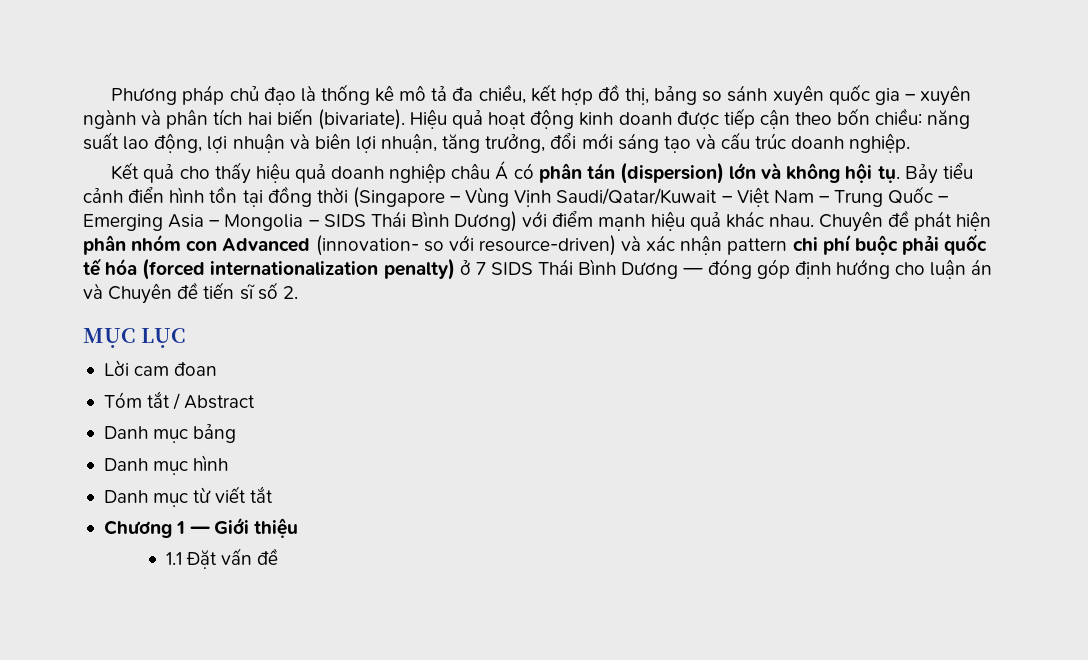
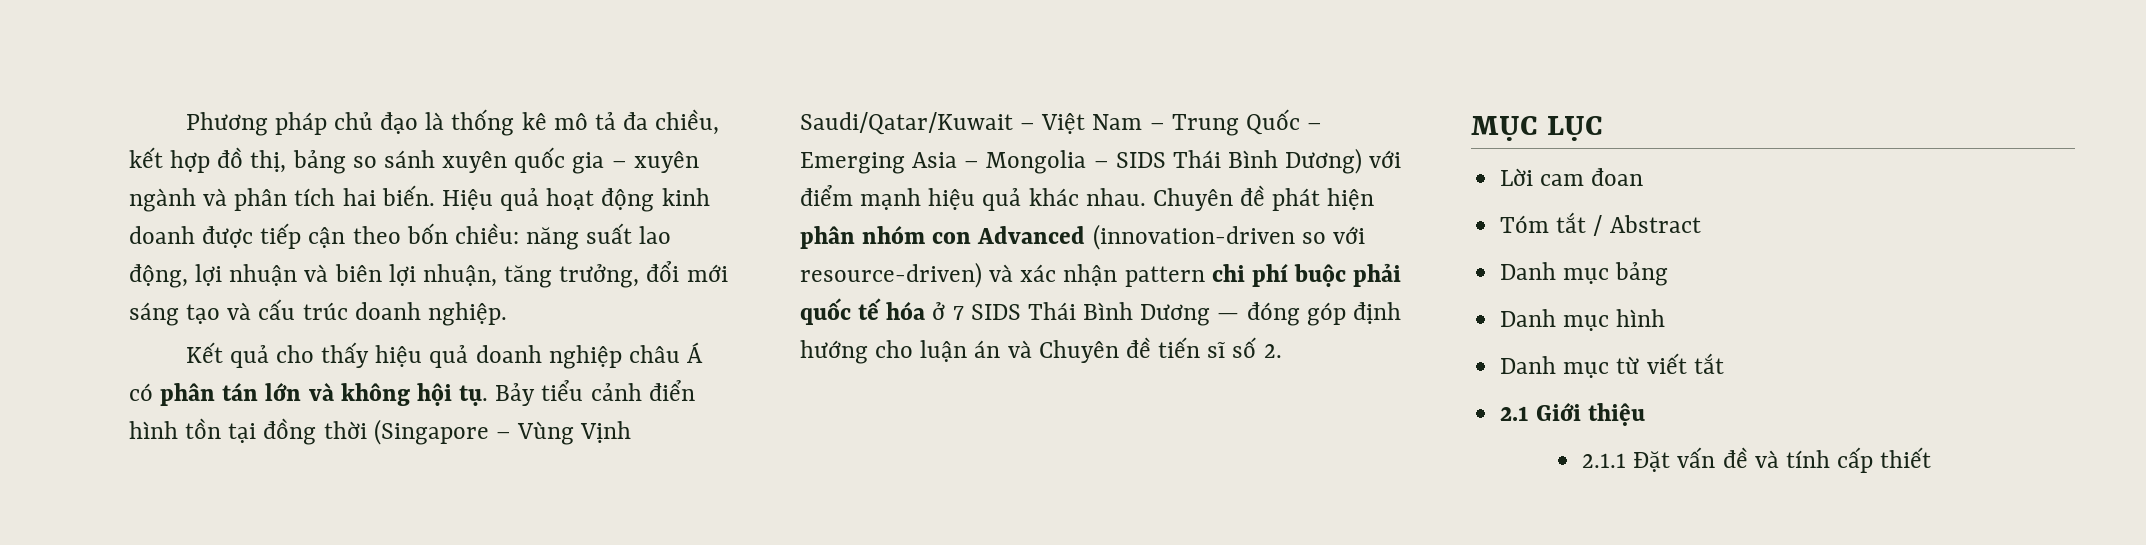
[276,108,405,130] biến (bivariate). -> [381,185,435,206] biến.
[619,162,724,184] (dispersion) -> (259, 391) none
[315,235,419,256] (innovation- -> [1092,224,1295,250] (innovation-driven
[142,258,455,280] (forced internationalization penalty) -> (926, 310) none
[103,520,211,538] Chương 1 — -> [1500,406,1530,421] 2.1
[165,552,182,565] 1.1 -> [1582,453,1627,468] 2.1.1
(279, 556) none -> [1754,447,1932,473] và tính cấp thiết

